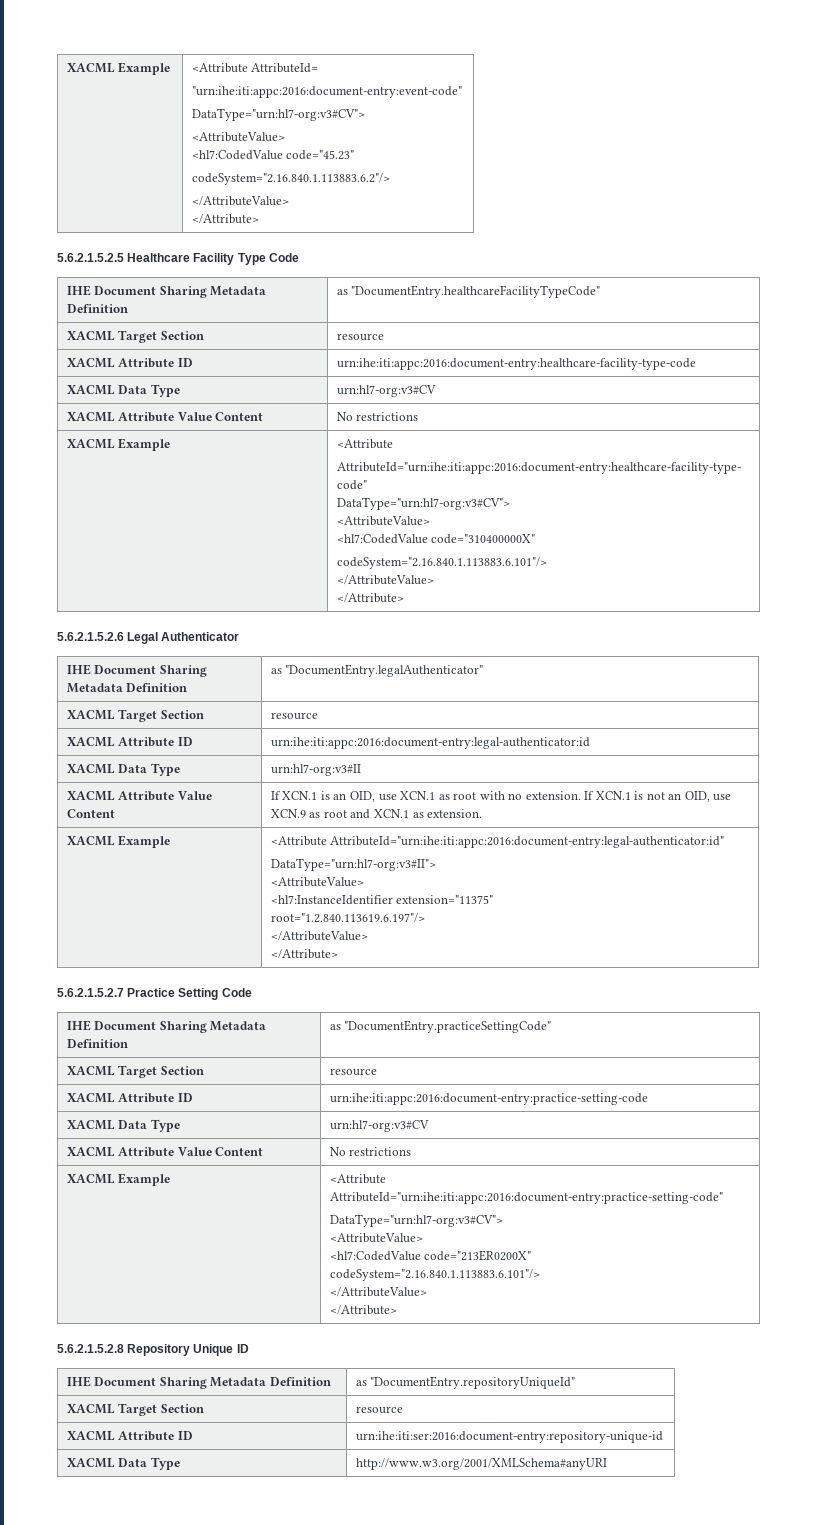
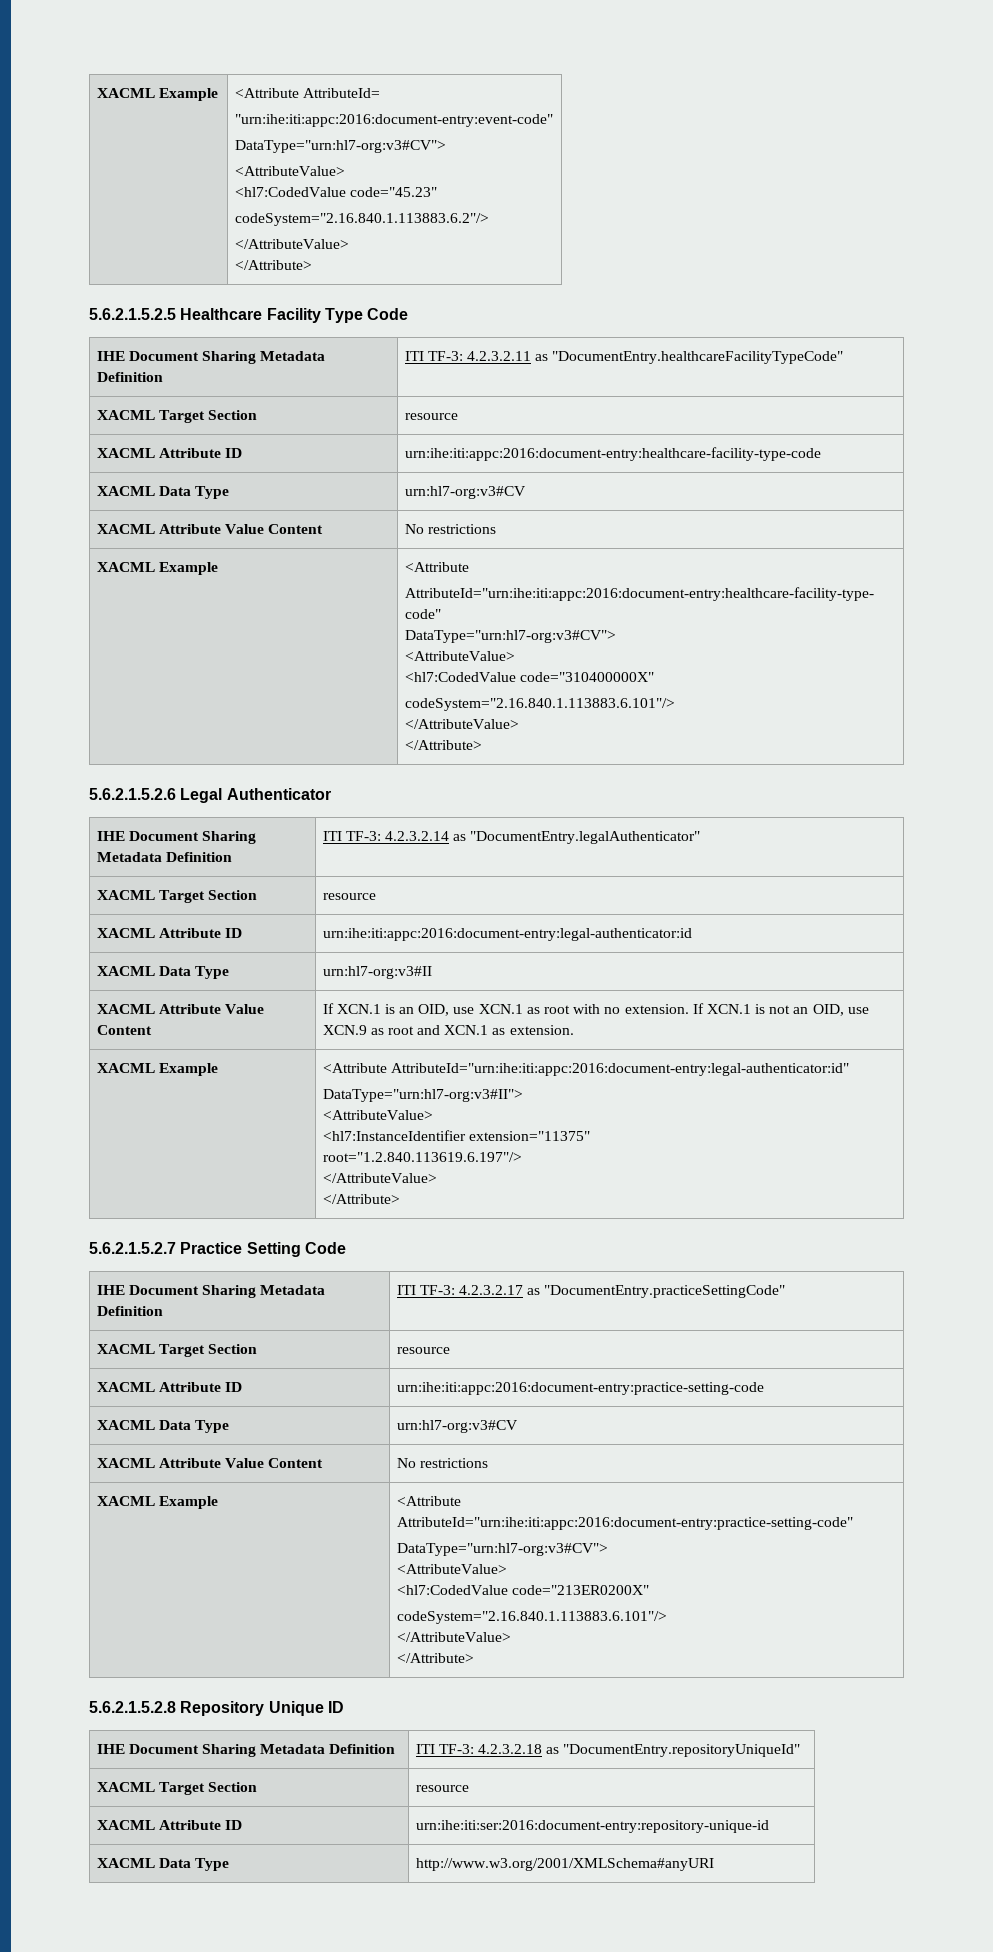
(128, 308) none -> [404,351,531,361] ITI TF-3: 4.2.3.2.11
(188, 687) none -> [322,831,449,841] ITI TF-3: 4.2.3.2.14
(128, 1043) none -> [396,1285,523,1295] ITI TF-3: 4.2.3.2.17
(332, 1381) none -> [415,1744,542,1754] ITI TF-3: 4.2.3.2.18

